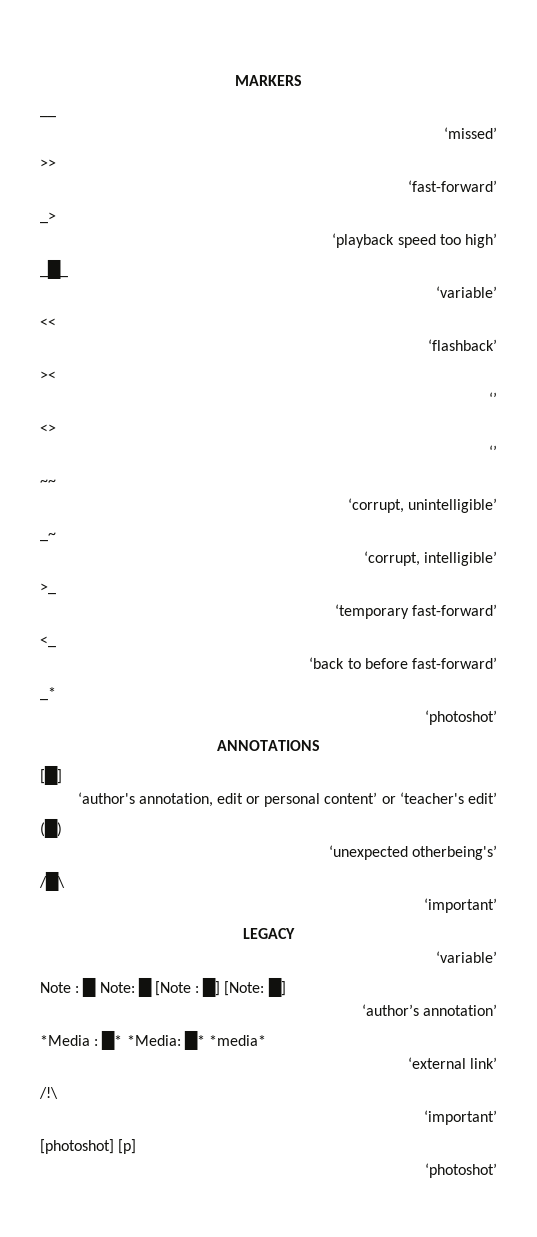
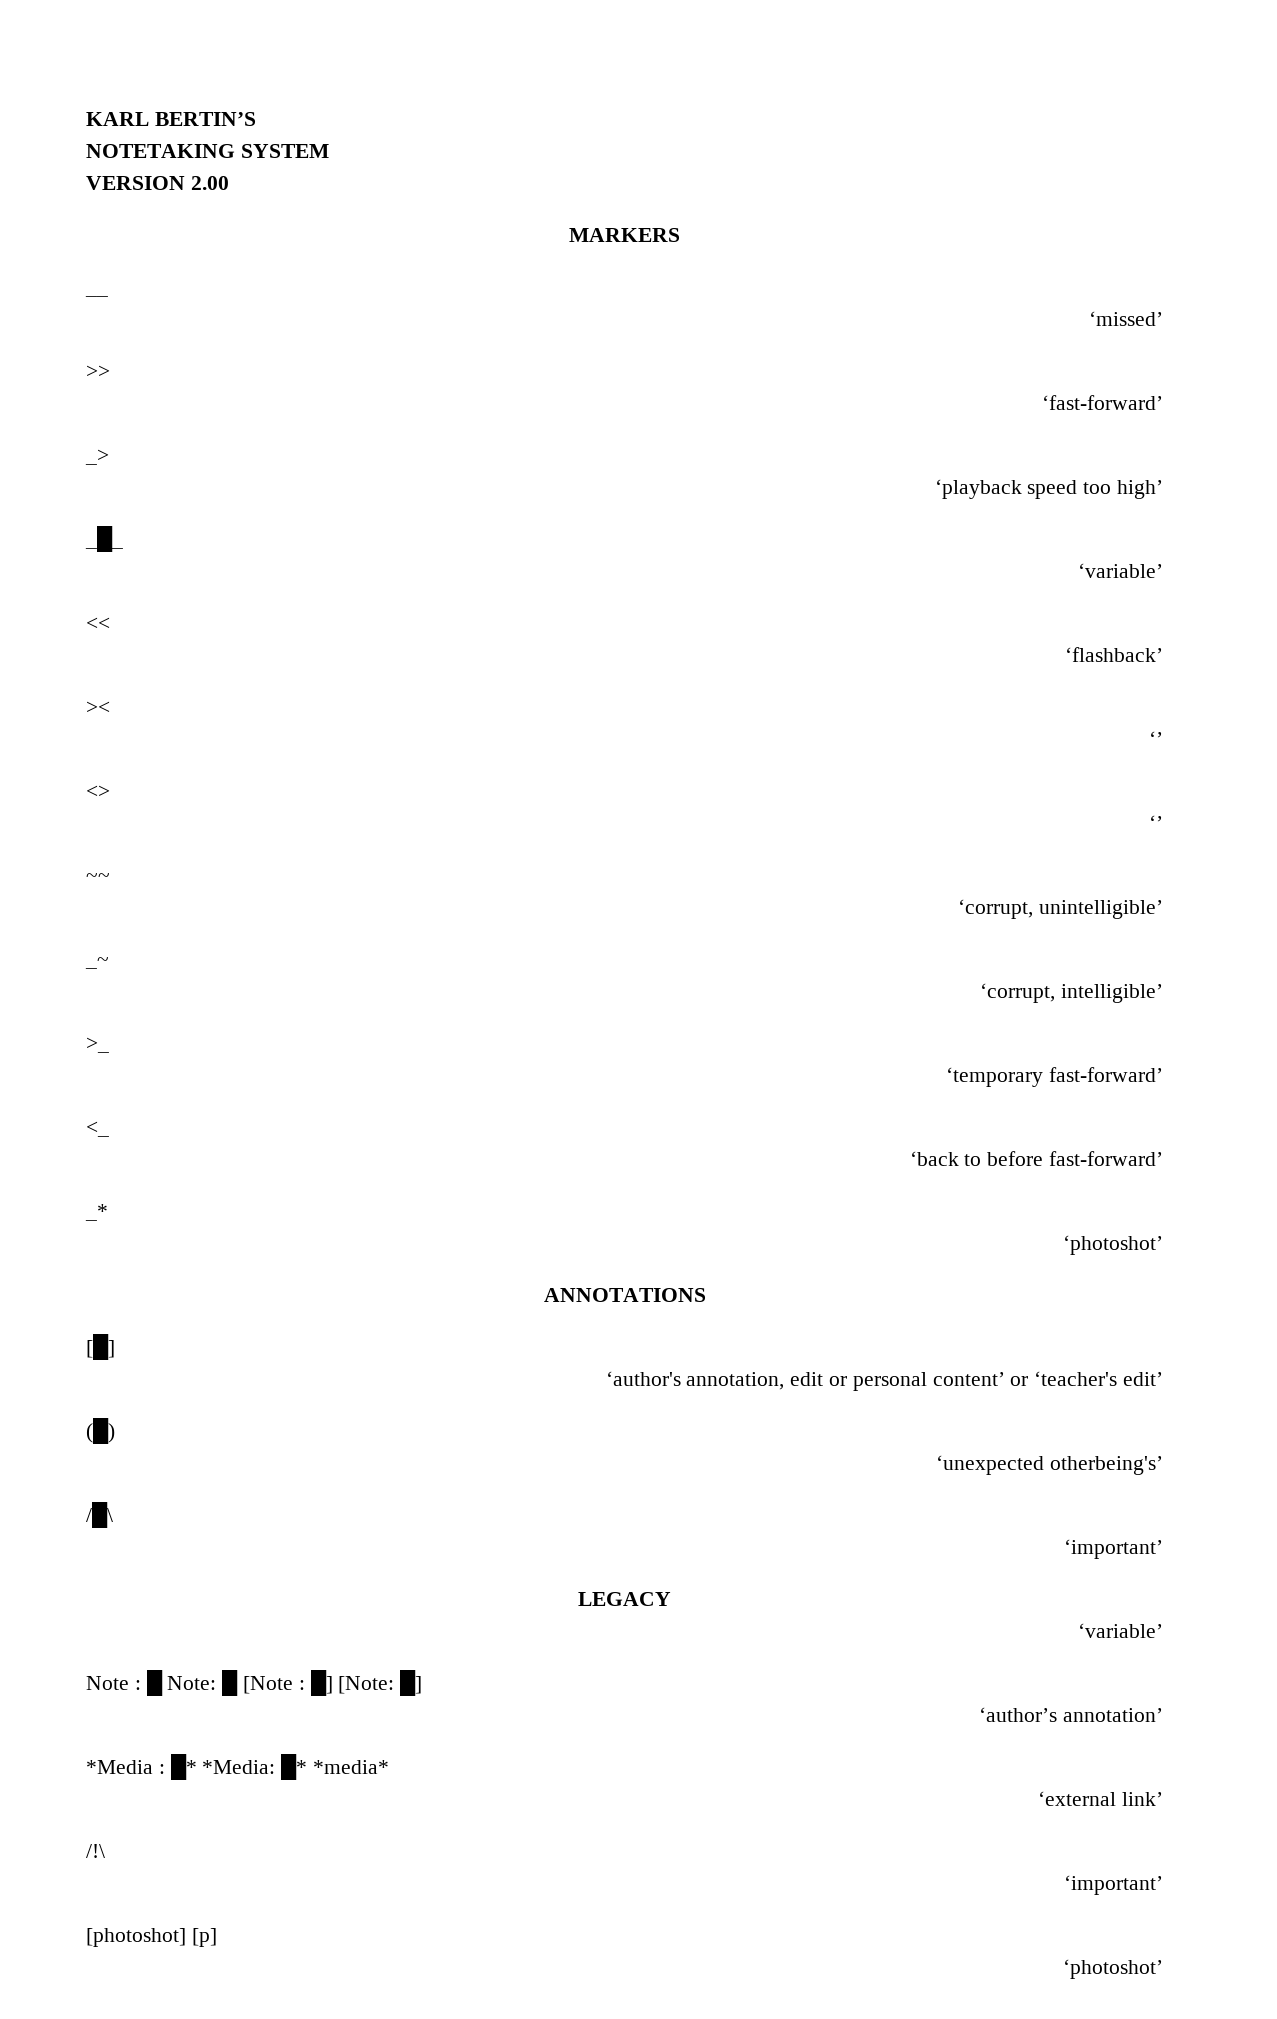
(235, 80) none -> [86,112,256,126] [86,144,329,158] [86,176,229,190] KARL BERTIN’S // NOTETAKING SYSTEM // VERSION 2.00 //

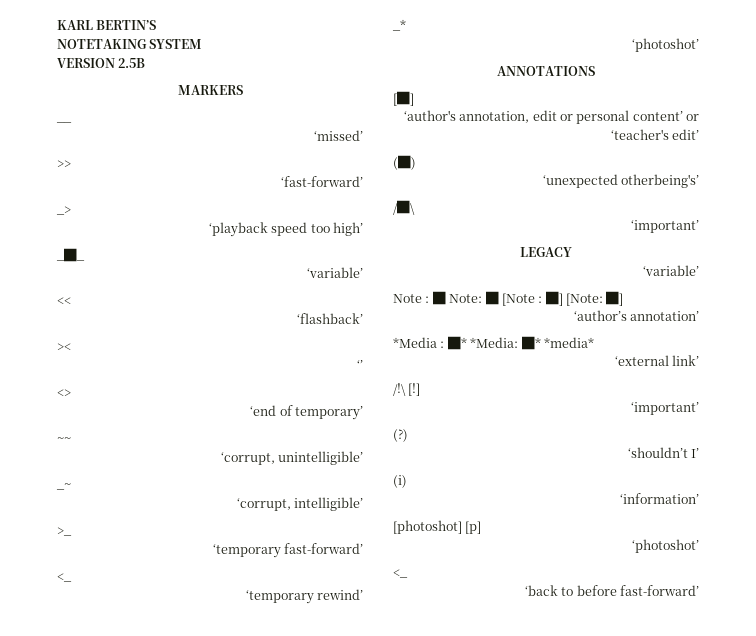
[190,176,229,190] 2.00 -> [118,58,146,68] 2.5B
[1149,815,1163,830] ‘’ -> [250,405,363,420] ‘end of temporary’
[909,1151,1163,1166] ‘back to before fast-forward’ -> [245,589,363,604] ‘temporary rewind’
[1064,1875,1163,1895] [86,1928,217,1947] [1063,1959,1163,1979] // ‘important’ // [photoshot] [p] // ‘photoshot’ -> [408,383,421,396] [631,402,699,415] [393,429,408,442] [627,447,699,458] [393,475,407,488] [620,493,699,504] [393,520,482,534] [632,539,699,553] [393,569,408,578] [524,585,699,596] [!] // ‘important’ // (?) // ‘shouldn’t I’ // (i) // ‘information’ // [photoshot] [p] // ‘photoshot’ // <_ // ‘back to before fast-forward’

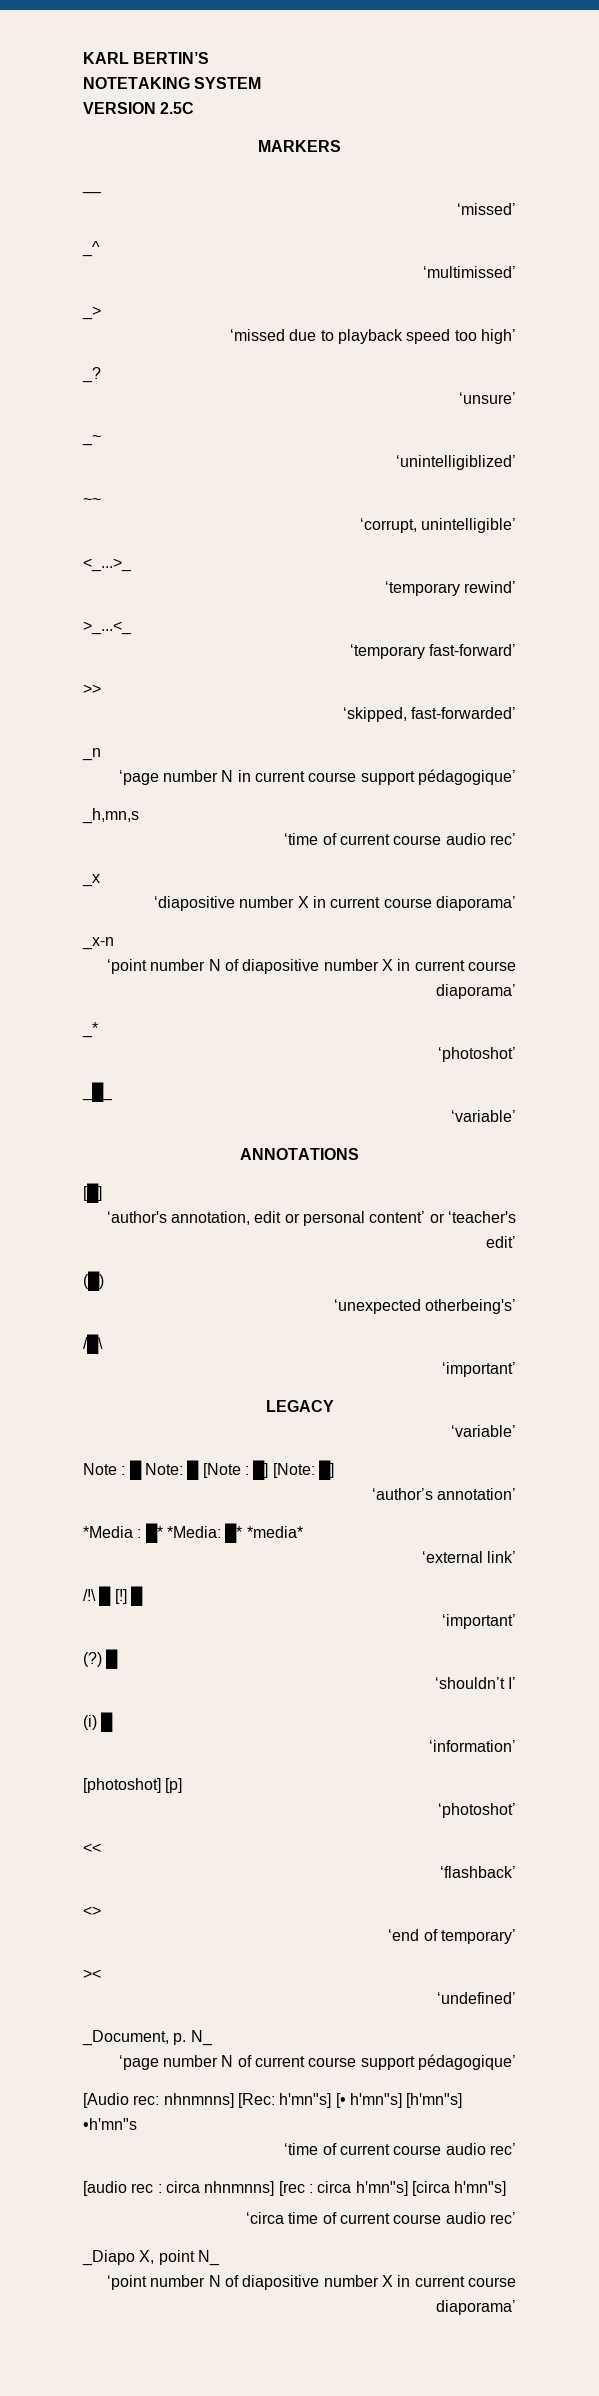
[118,58,146,68] 2.5B -> [160,102,195,114] 2.5C
[57,160,71,168] [281,176,363,187] >> // ‘fast-forward’ -> [82,241,100,257] [423,266,516,278] _^ // ‘multimissed’
[208,222,268,237] ‘playback -> [230,329,404,344] ‘missed due to playback
[56,248,85,262] [307,267,363,278] [57,297,71,305] [297,313,363,324] [57,343,71,351] [357,360,363,370] [57,389,71,397] [250,405,363,420] [57,437,71,443] [220,451,363,465] [56,483,71,490] [236,497,363,511] [57,527,72,536] [212,543,363,558] [57,573,72,582] [245,589,363,604] _█_ // ‘variable’ // << // ‘flashback’ // >< // ‘’ // <> // ‘end of temporary’ // ~~ // ‘corrupt, unintelligible’ // _~ // ‘corrupt, intelligible’ // >_ // ‘temporary fast-forward’ // <_ // ‘temporary rewind’ -> [82,367,101,383] [459,392,516,404] [82,435,101,446] [396,455,516,470] [83,498,101,505] [359,518,516,533] [83,558,132,572] [384,581,516,596] [83,621,132,635] [349,644,516,659] [83,684,101,694] [342,707,516,722] [82,748,101,761] [118,769,516,785] [82,808,139,824] [284,833,516,845] [82,874,100,887] [154,896,516,911] [82,937,114,950] [107,959,516,974] [436,984,516,999] _? // ‘unsure’ // _~ // ‘unintelligiblized’ // ~~ // ‘corrupt, unintelligible’ // <_...>_ // ‘temporary rewind’ // >_...<_ // ‘temporary fast-forward’ // >> // ‘skipped, fast-forwarded’ // _n // ‘page number N in current course support pédagogique’ // _h,mn,s // ‘time of current course audio rec’ // _x // ‘diapositive number X in current course diaporama’ // _x-n // ‘point number N of diapositive number X in current course diaporama’
(699, 45) none -> [82,1082,113,1102] [451,1110,516,1122] // _█_ // ‘variable’
(406, 389) none -> [99,1586,112,1606] █
(421, 389) none -> [130,1586,143,1606] █
(408, 435) none -> [106,1649,119,1669] █
(407, 481) none -> [101,1712,114,1732] █
[393,569,408,578] [524,585,699,596] <_ // ‘back to before fast-forward’ -> [83,1843,101,1853] [440,1866,516,1878] [83,1906,101,1916] [388,1929,516,1944] [83,1969,101,1979] [437,1992,516,2004] [82,2030,213,2046] [118,2054,516,2070] [83,2093,463,2108] [83,2118,137,2130] [284,2143,516,2155] [83,2181,507,2196] [246,2212,516,2224] [82,2250,220,2266] [107,2275,516,2290] [436,2300,516,2315] << // ‘flashback’ // <> // ‘end of temporary’ // >< // ‘undefined’ // _Document, p. N_ // ‘page number N of current course support pédagogique’ // [Audio rec: nhnmnns] [Rec: h'mn"s] [• h'mn"s] [h'mn"s] •h'mn"s // ‘time of current course audio rec’ // [audio rec : circa nhnmnns] [rec : circa h'mn"s] [circa h'mn"s] // ‘circa time of current course audio rec’ // _Diapo X, point N_ // ‘point number N of diapositive number X in current course diaporama’

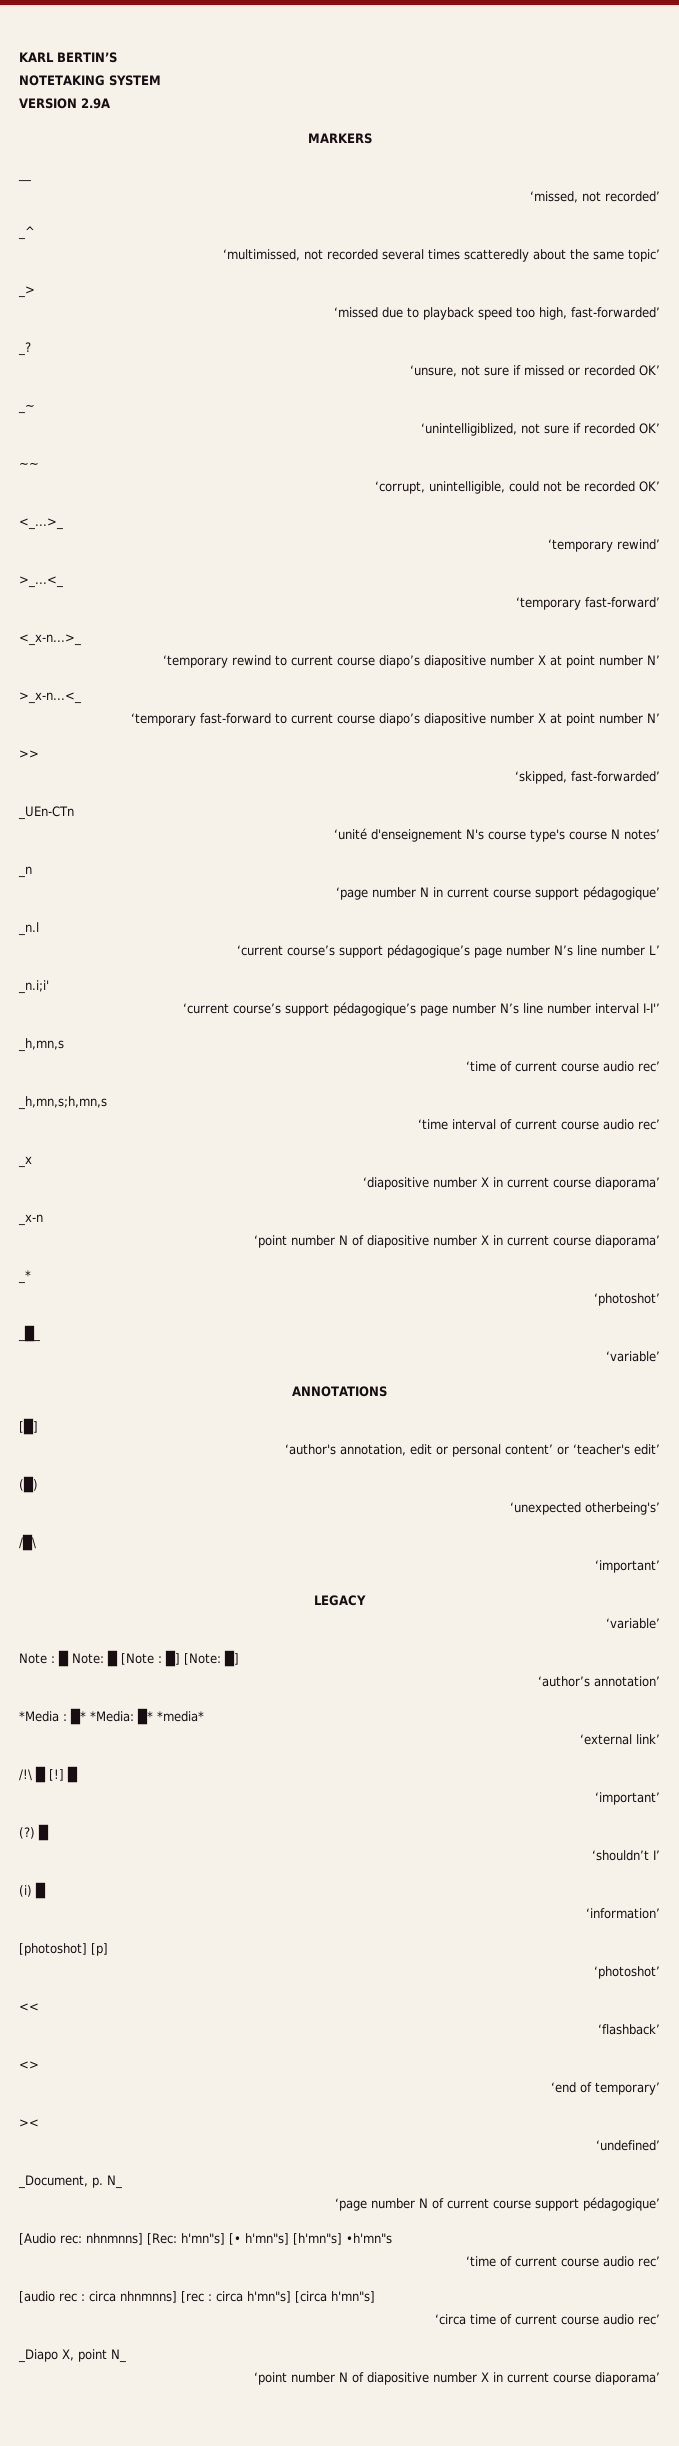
[160,102,195,114] 2.5C -> [81,98,110,109] 2.9A
[457,203,516,215] [82,241,100,257] [423,266,516,278] ‘missed’ // _^ // ‘multimissed’ -> [530,191,660,203] [18,226,35,240] [223,249,660,262] ‘missed, not recorded’ // _^ // ‘multimissed, not recorded several times scatteredly about the same topic’
[480,329,516,344] high’ -> [539,307,660,320] high, fast-forwarded’
[459,392,516,404] [82,435,101,446] [396,455,516,470] [83,498,101,505] [359,518,516,533] ‘unsure’ // _~ // ‘unintelligiblized’ // ~~ // ‘corrupt, unintelligible’ -> [410,365,660,377] [18,404,35,414] [421,423,660,436] [19,462,39,468] [375,481,660,494] ‘unsure, not sure if missed or recorded OK’ // _~ // ‘unintelligiblized, not sure if recorded OK’ // ~~ // ‘corrupt, unintelligible, could not be recorded OK’
[83,684,101,694] [342,707,516,722] >> // ‘skipped, fast-forwarded’ -> [19,634,81,646] [163,655,660,668] [19,692,81,704] [131,713,660,726] [19,750,39,758] [515,771,660,784] [18,806,74,820] [334,828,660,842] <_x-n...>_ // ‘temporary rewind to current course diapo’s diapositive number X at point number N’ // >_x-n...<_ // ‘temporary fast-forward to current course diapo’s diapositive number X at point number N’ // >> // ‘skipped, fast-forwarded’ // _UEn-CTn // ‘unité d'enseignement N's course type's course N notes’
(516, 777) none -> [18,922,39,936] [237,944,660,958] [18,980,49,994] [183,1002,660,1016] // _n.l // ‘current course’s support pédagogique’s page number N’s line number L’ // _n.i;i' // ‘current course’s support pédagogique’s page number N’s line number interval I-I'’
(516, 839) none -> [18,1096,107,1110] [418,1119,660,1130] // _h,mn,s;h,mn,s // ‘time interval of current course audio rec’

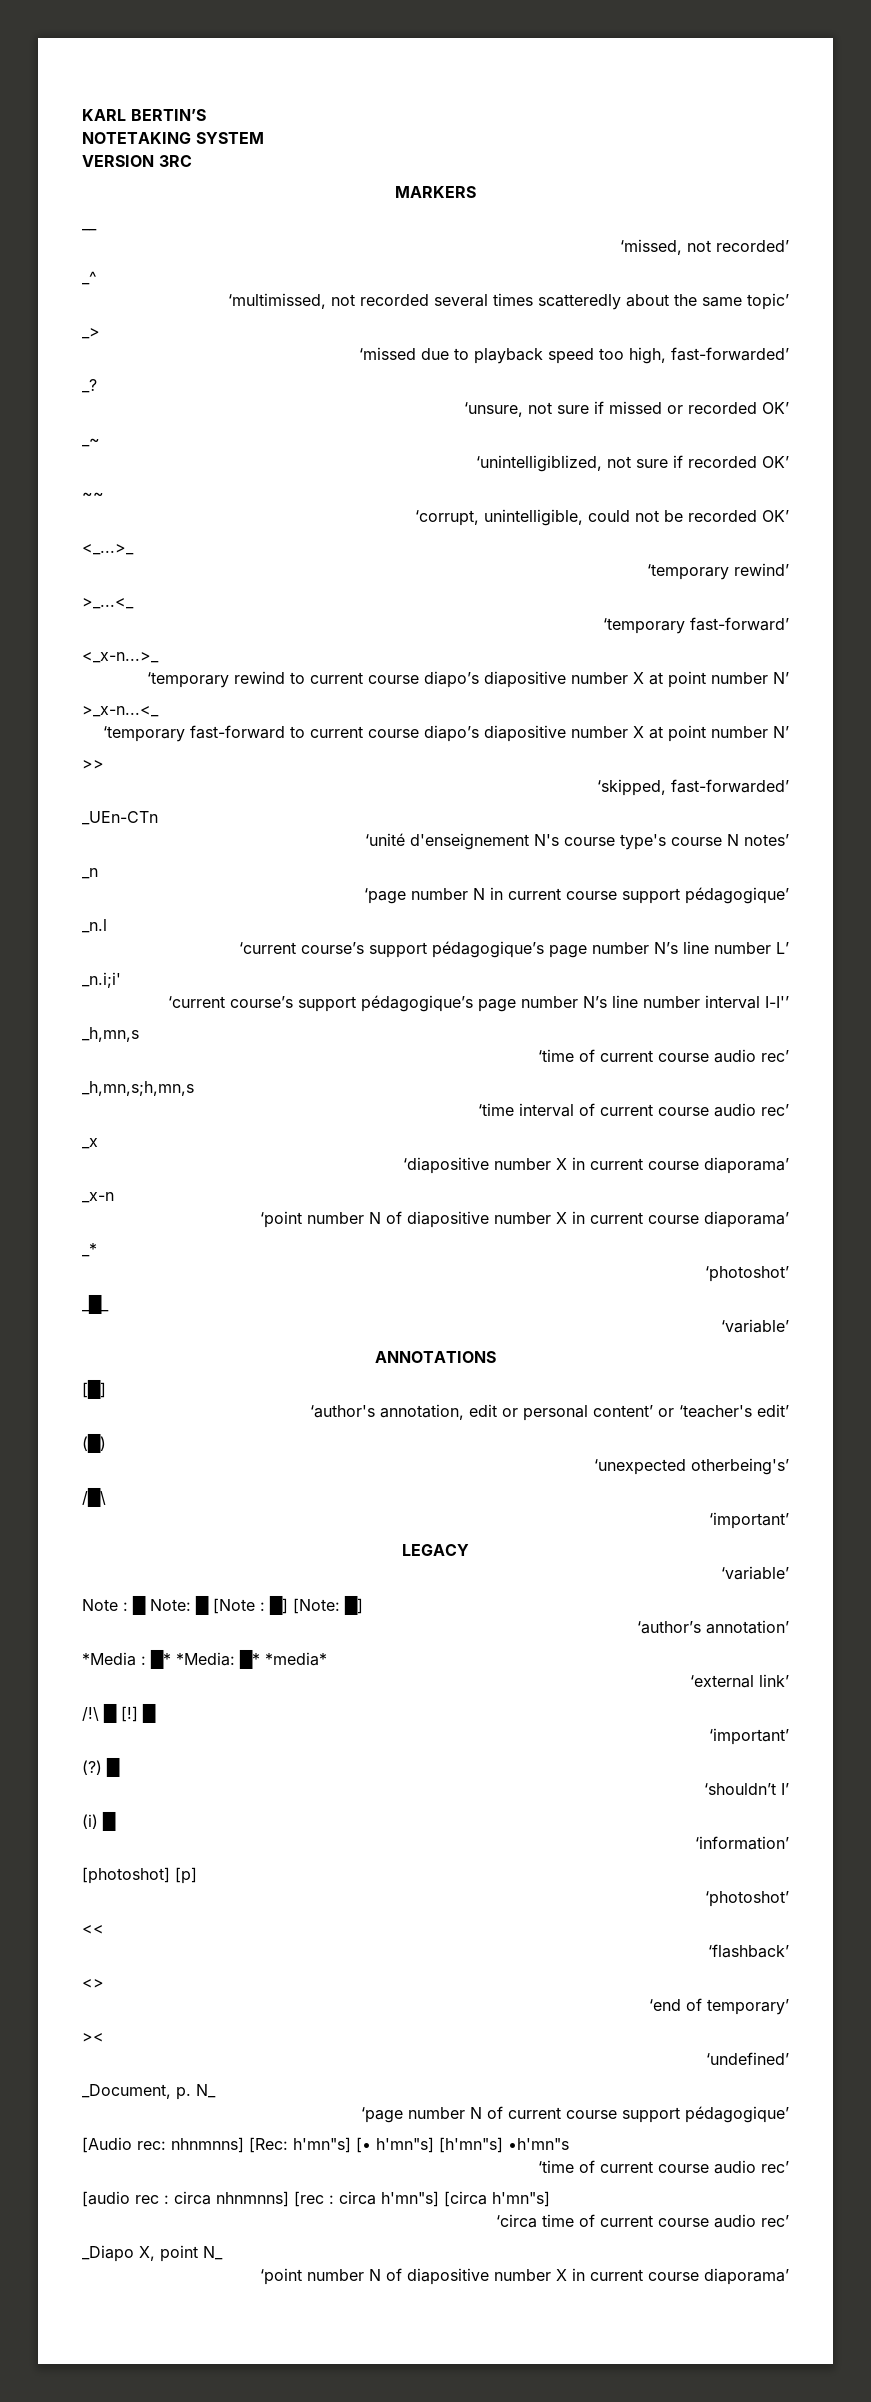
[81,98,110,109] 2.9A -> [159,155,192,167] 3RC

